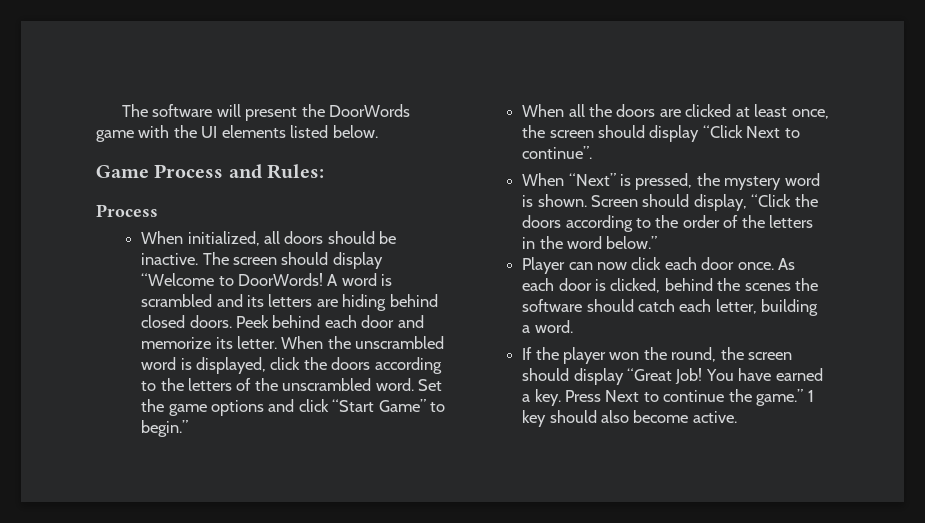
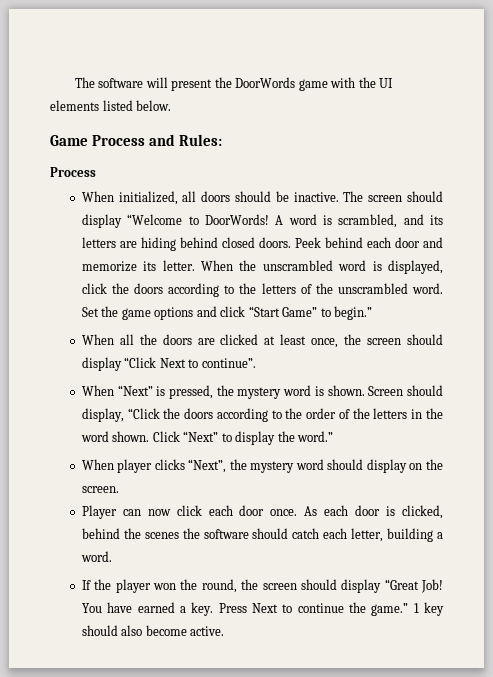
[141,294,213,307] scrambled -> [338,214,398,228] scrambled,
[606,236,658,249] below.” -> [112,431,334,445] [81,459,443,473] [81,486,119,493] shown. Click “Next” to display the word.” // When player clicks “Next”, the mystery word should display on the screen.

